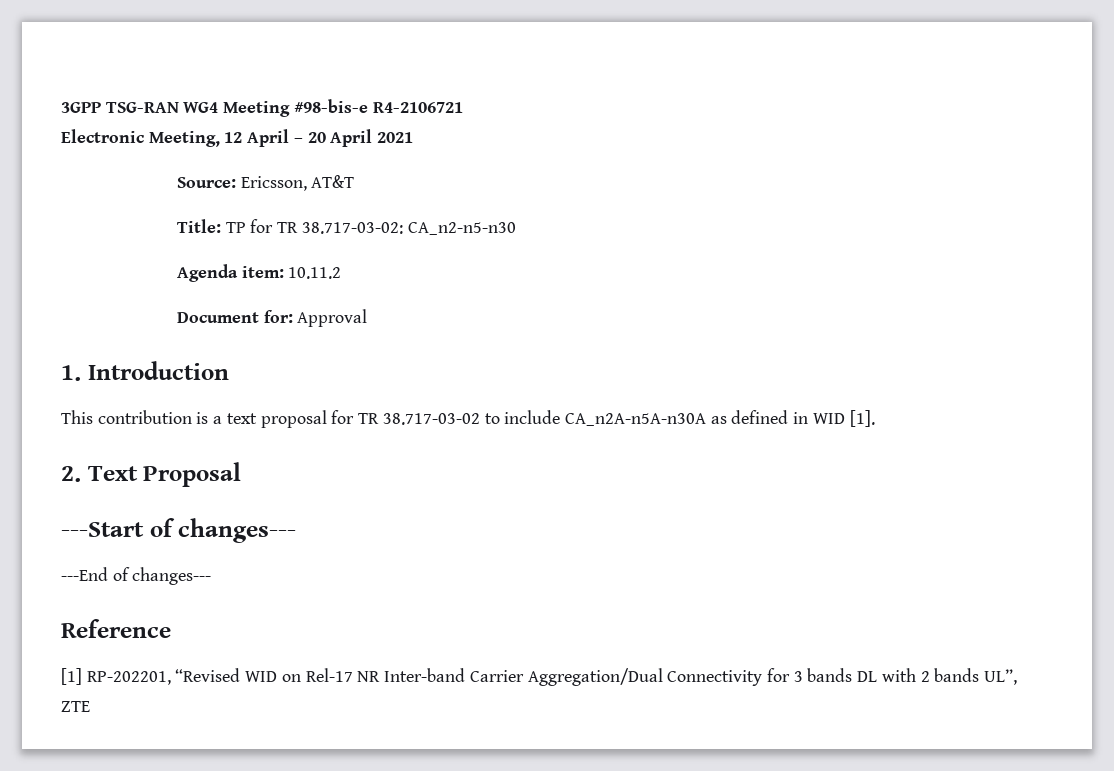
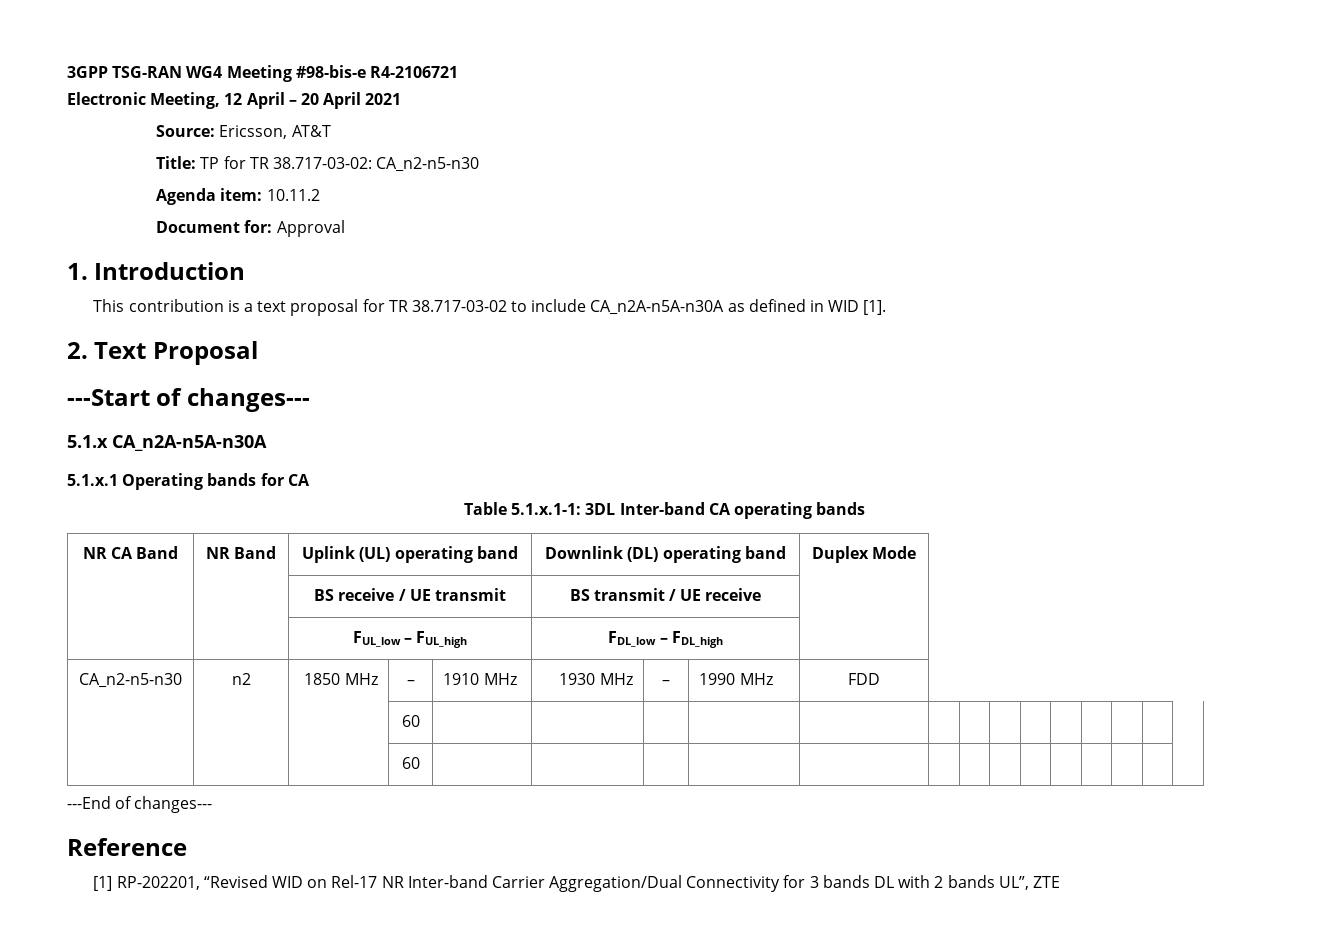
(297, 530) none -> [67,435,267,451] [67,473,310,490] [463,502,866,519] [82,546,179,559] [205,546,277,559] [302,546,518,563] [545,546,786,563] [811,546,917,563] [314,588,506,601] [569,588,762,601] [352,631,468,648] [608,631,723,648] [79,673,182,688] [231,673,251,685] [304,673,378,685] [406,680,415,685] [443,673,517,685] [559,673,633,685] [662,680,670,685] [699,673,773,685] [848,673,880,685] [401,715,420,727] [401,757,420,769] // 5.1.x CA_n2A-n5A-n30A // 5.1.x.1 Operating bands for CA // Table 5.1.x.1-1: 3DL Inter-band CA operating bands // NR CA Band | NR Band | Uplink (UL) operating band | Downlink (DL) operating band | Duplex Mode // | | BS receive / UE transmit | BS transmit / UE receive | // | | FUL_low – FUL_high | FDL_low – FDL_high | // CA_n2-n5-n30 | n2 | 1850 MHz | – | 1910 MHz | 1930 MHz | – | 1990 MHz | FDD // | | | 60 | | | | | | | | | | | | | | // | | | 60 | | | | | | | | | | | | | |

